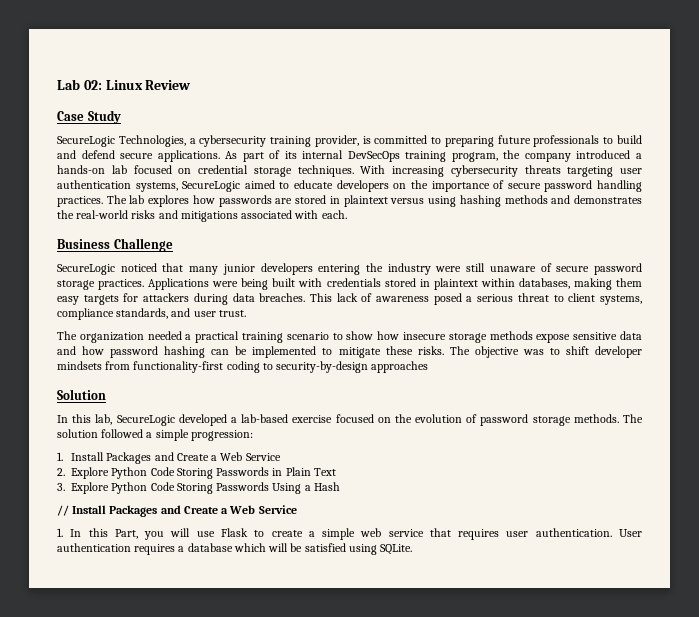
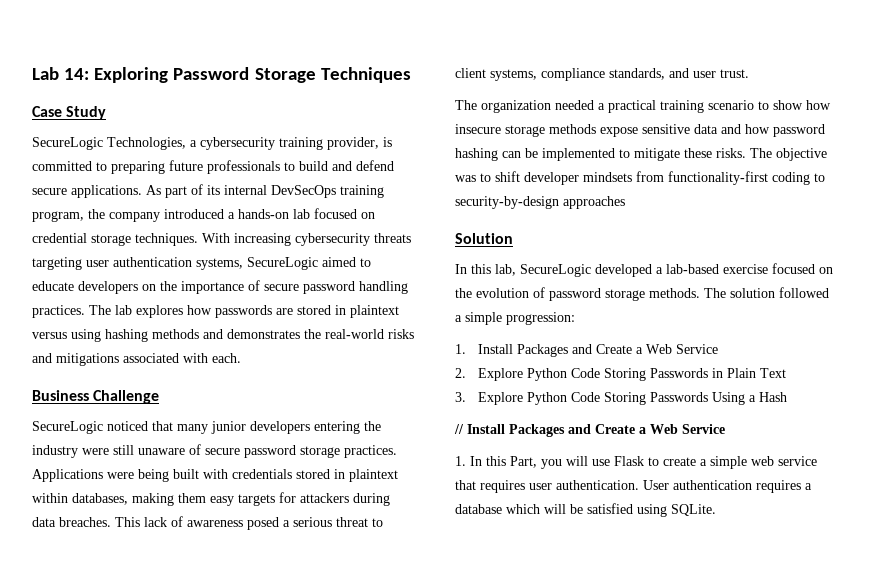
[83,80,191,90] 02: Linux Review -> [64,67,411,83] 14: Exploring Password Storage Techniques

